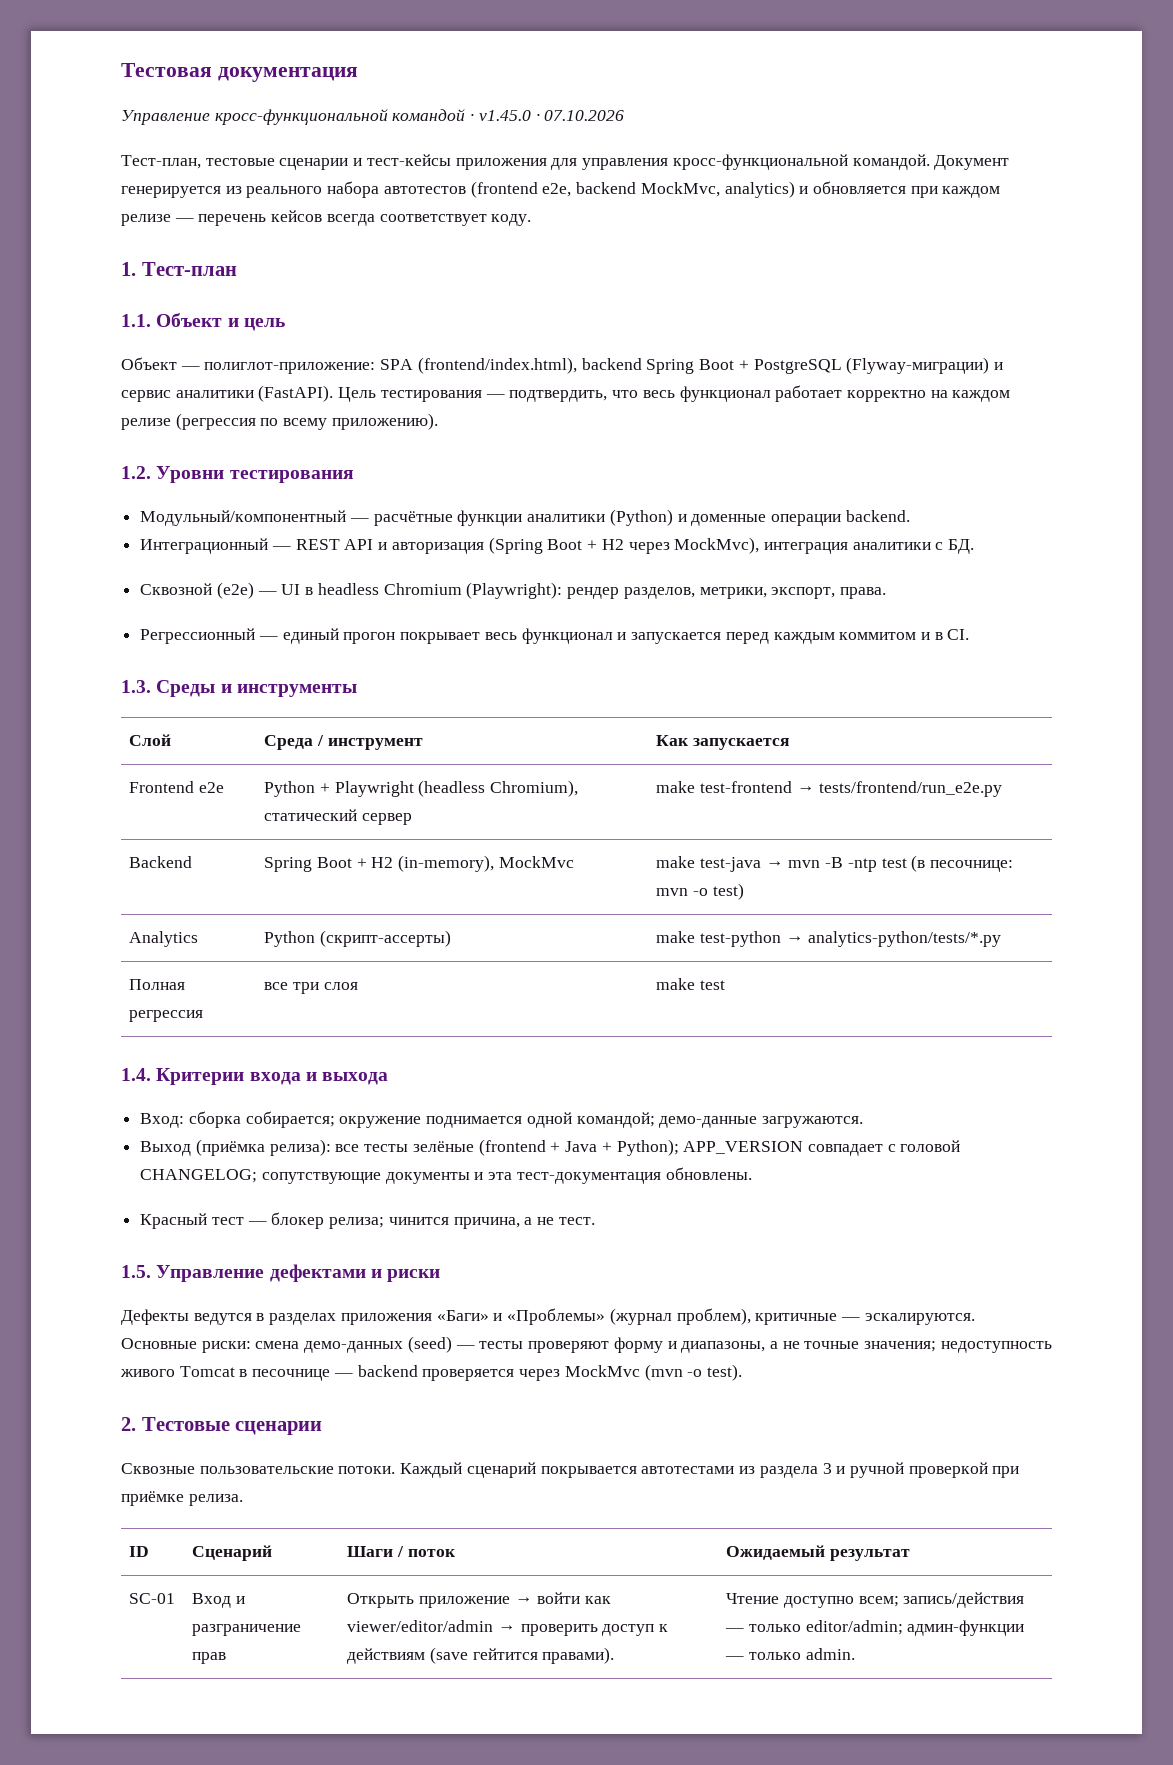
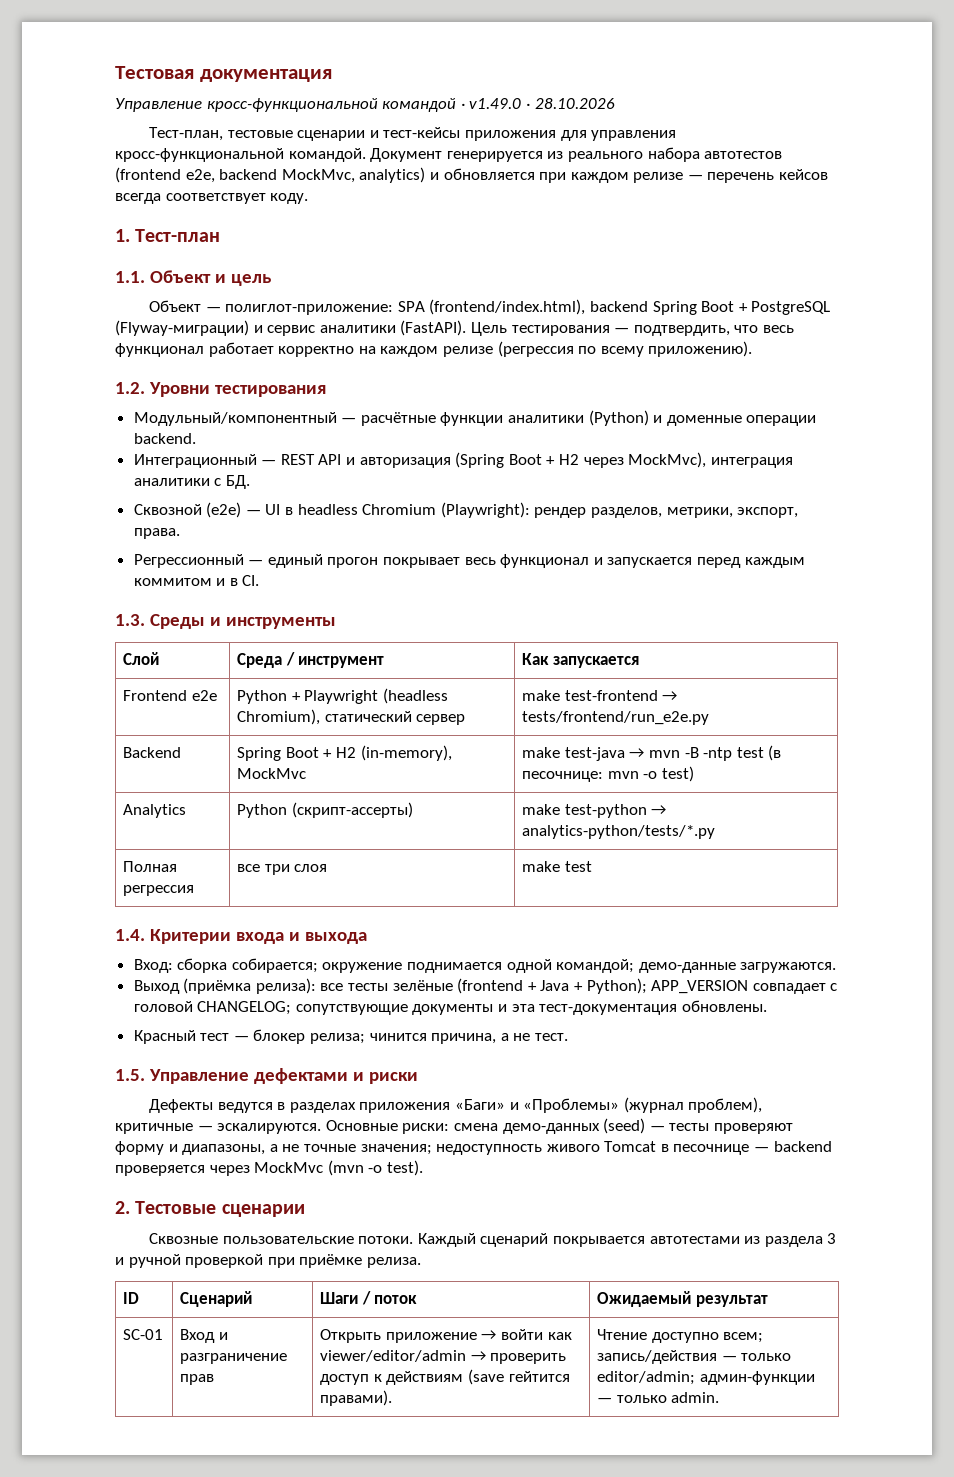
[478,110,625,121] v1.45.0 · 07.10.2026 -> [469,98,615,109] v1.49.0 · 28.10.2026

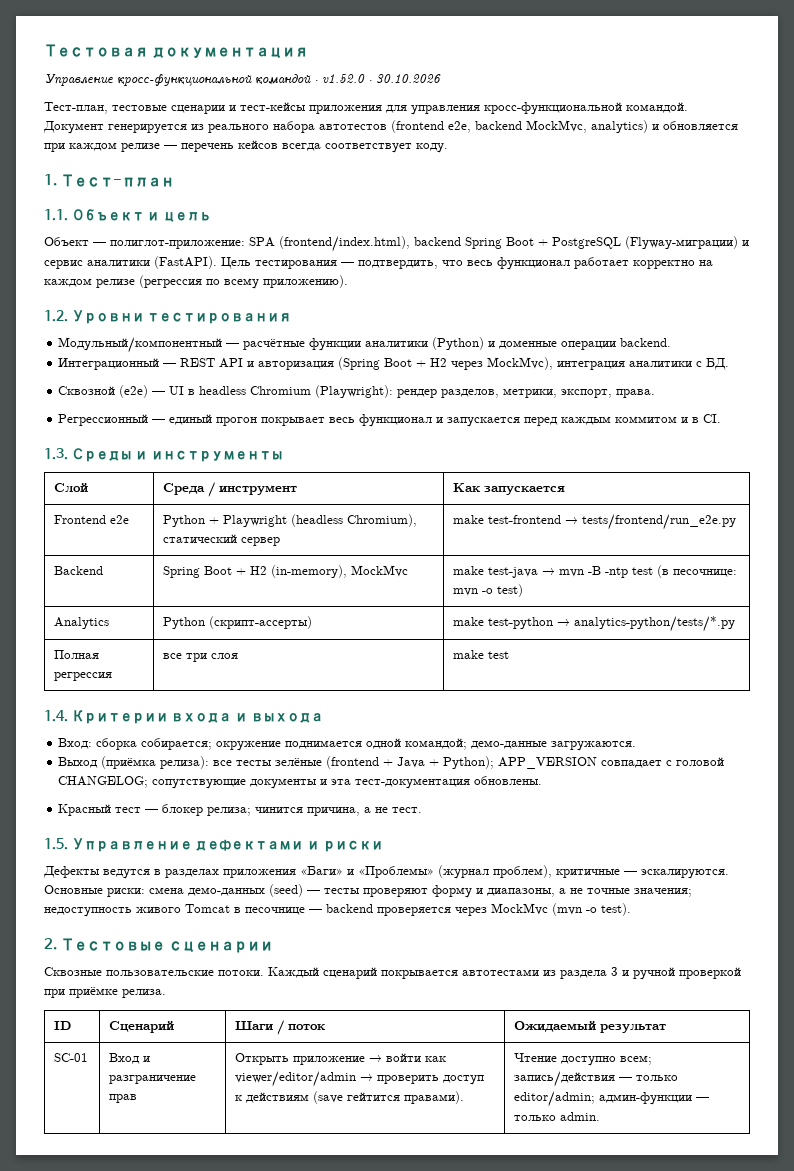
[469,98,615,109] v1.49.0 · 28.10.2026 -> [322,74,441,83] v1.52.0 · 30.10.2026

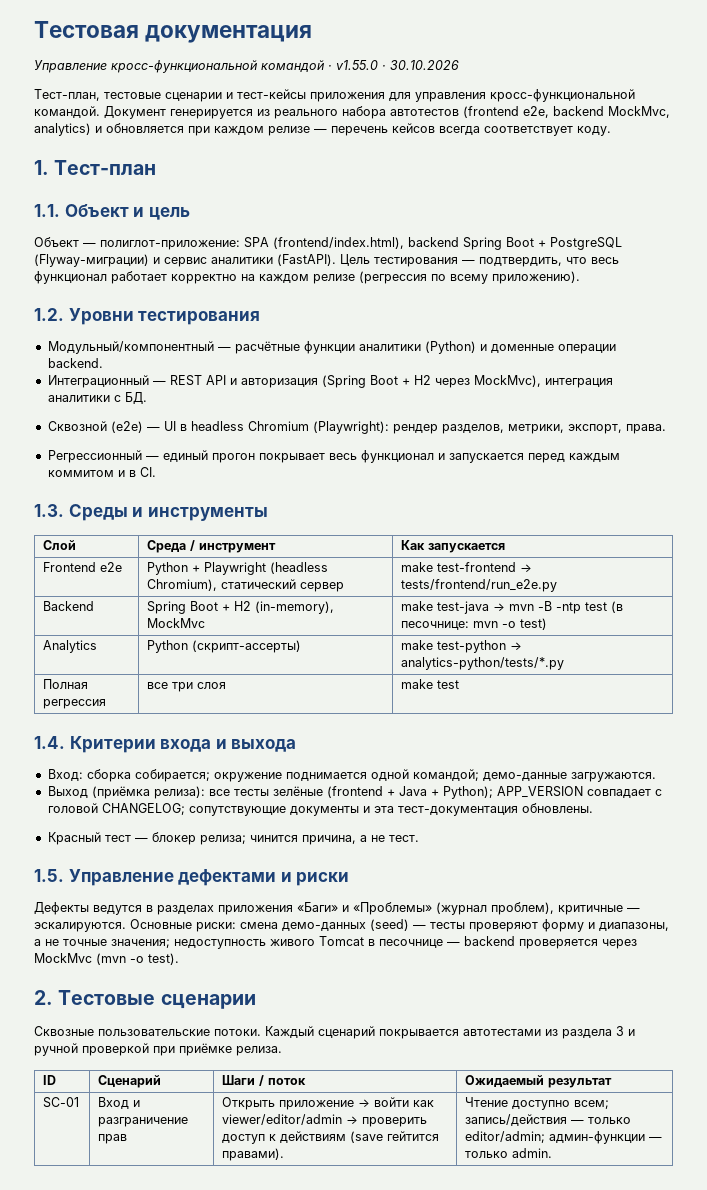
[322,74,365,83] v1.52.0 -> [336,60,378,70] v1.55.0

